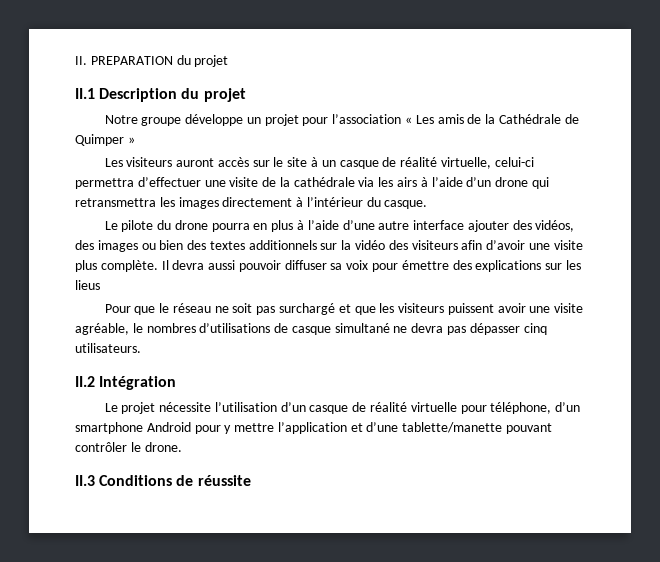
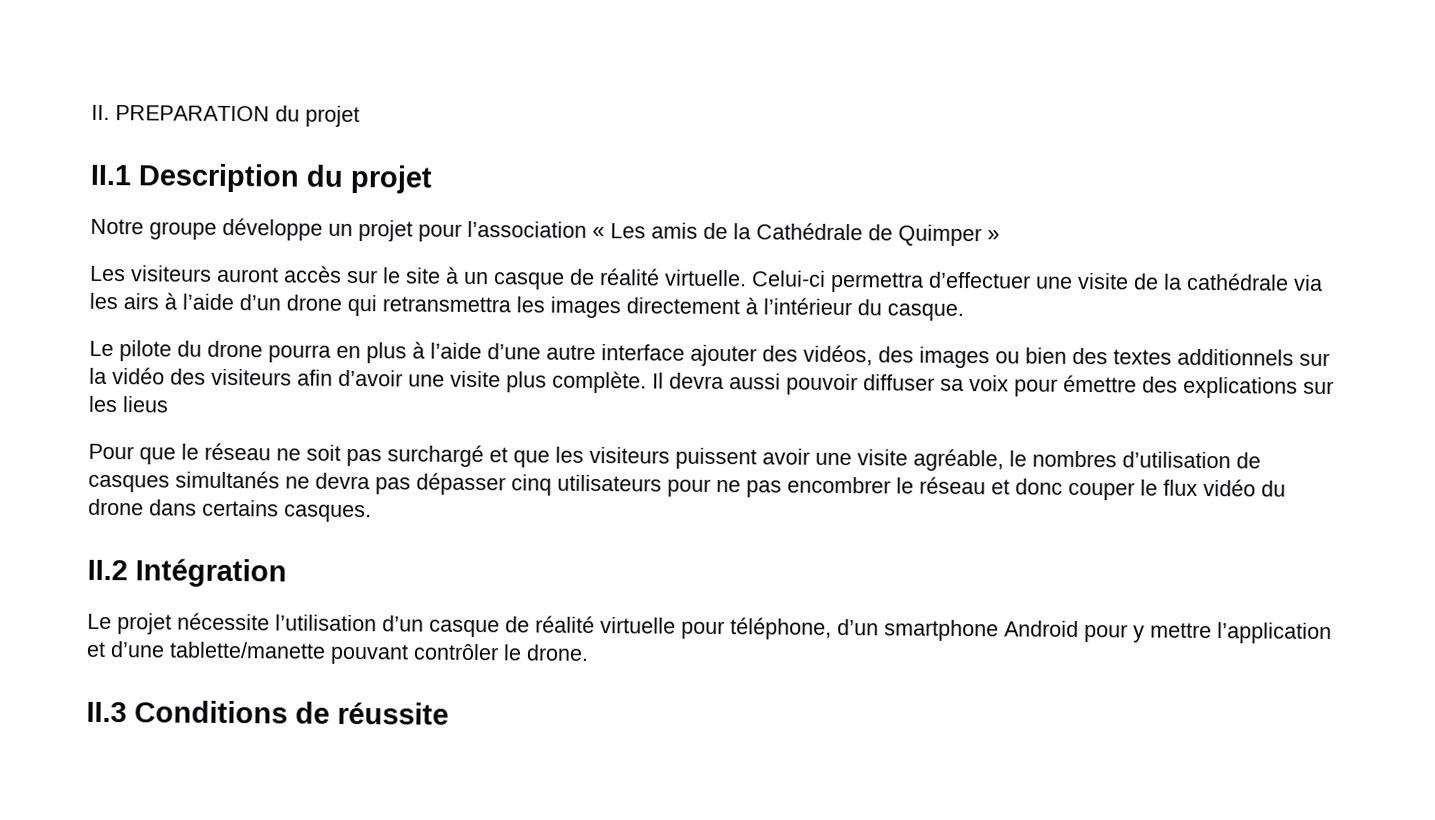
[440,157,534,169] virtuelle, celui-ci -> [665,269,826,287] virtuelle. Celui-ci
[199,323,390,335] d’utilisations de casque simultané -> [1122,451,1261,469] [88,470,280,493] d’utilisation de casques simultanés
[75,343,141,353] utilisateurs. -> [557,474,1286,501] [88,498,372,523] utilisateurs pour ne pas encombrer le réseau et donc couper le flux vidéo du drone dans certains casques.

